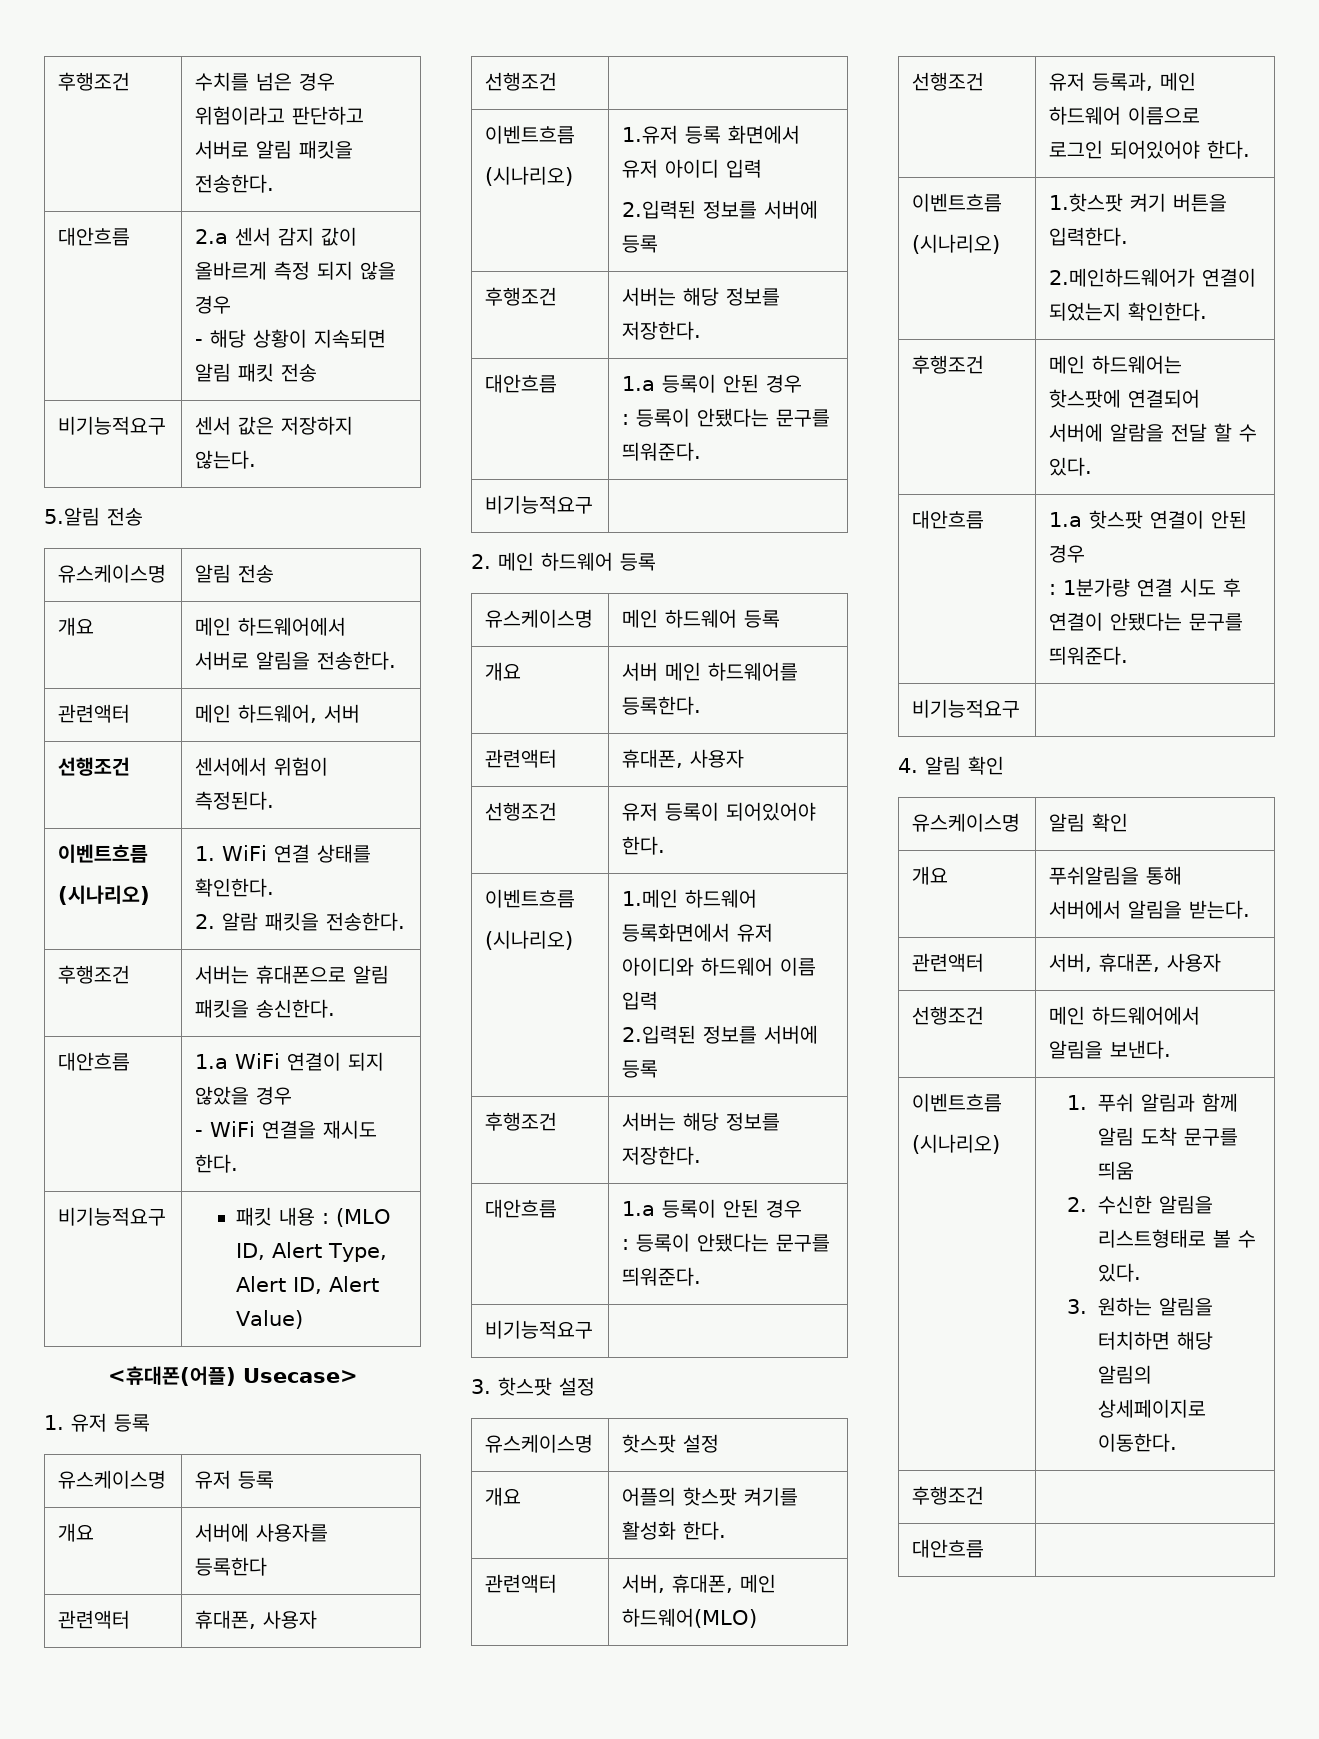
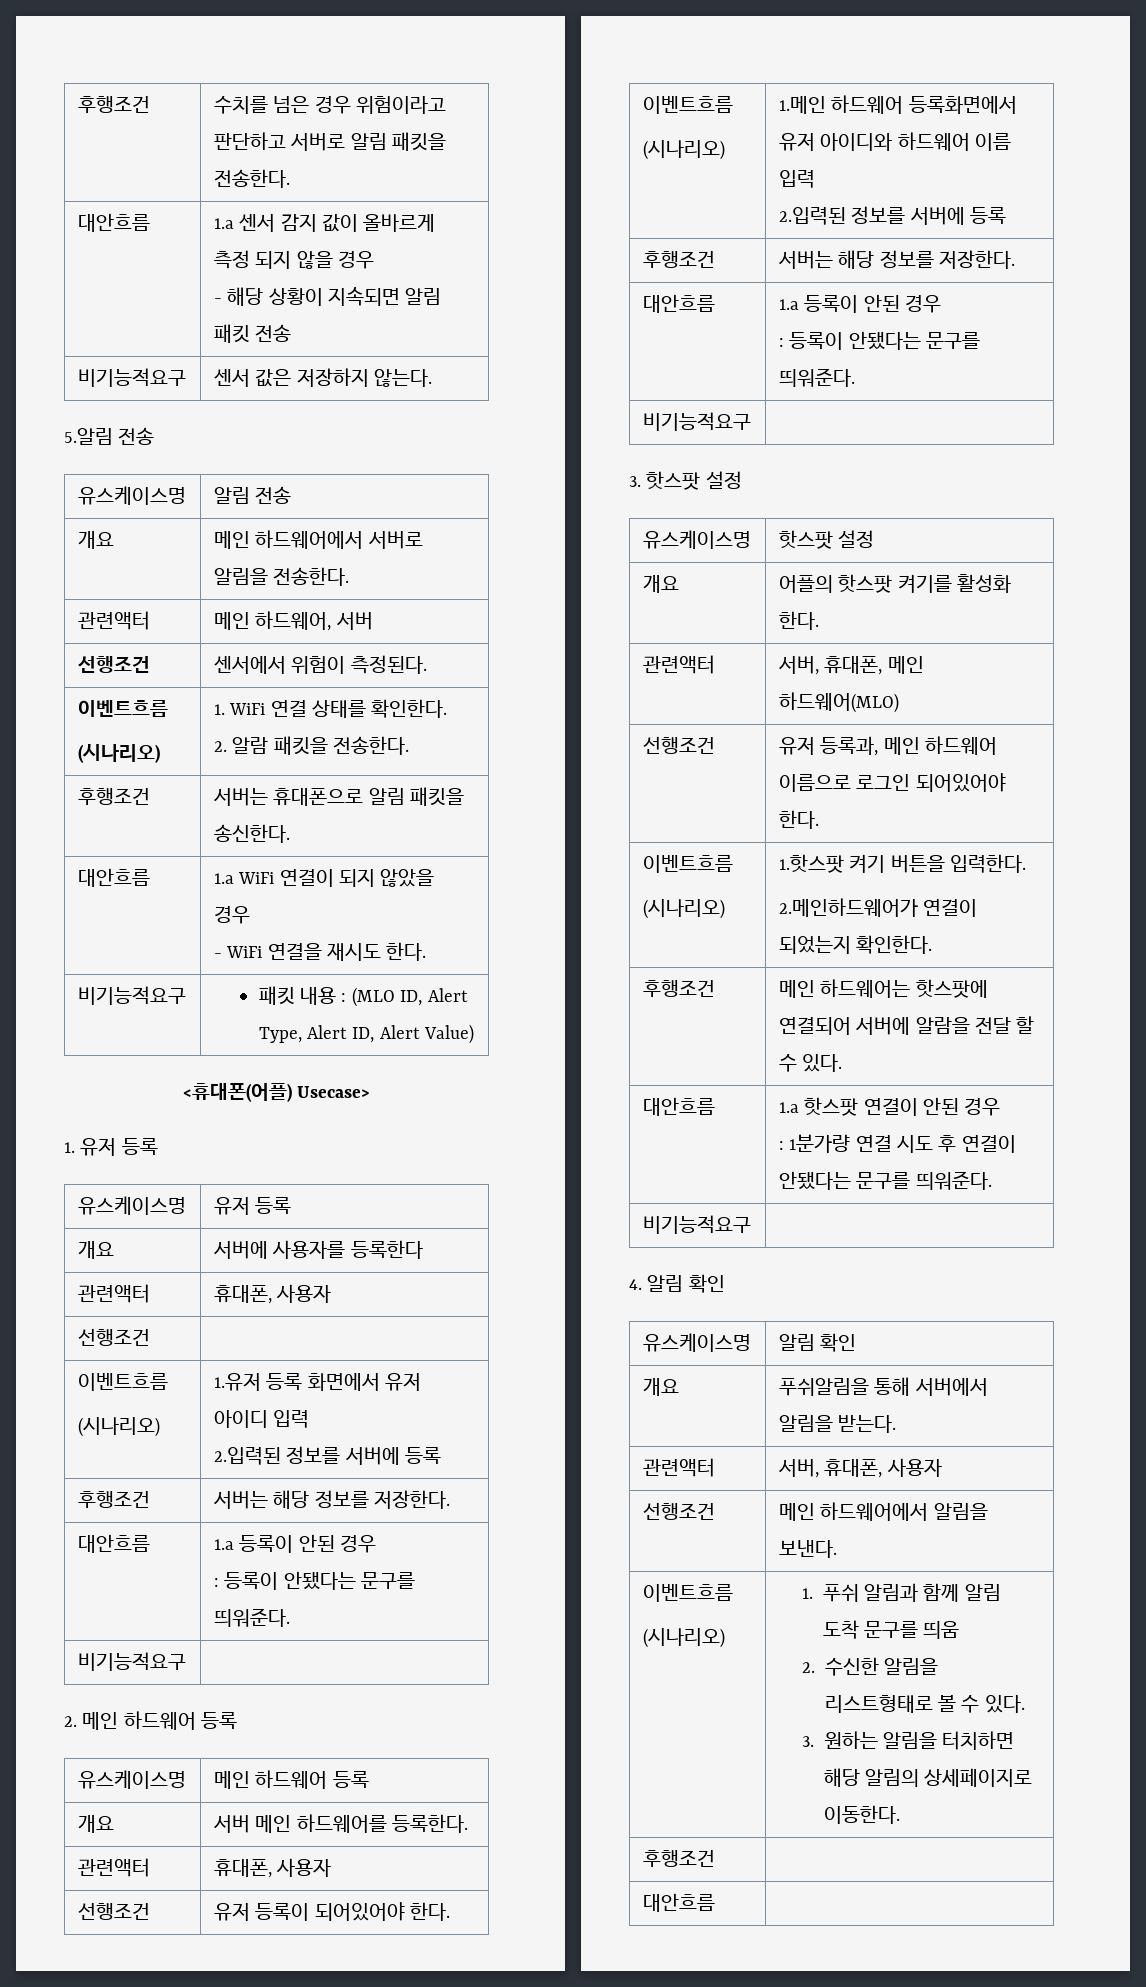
[195,229,229,244] 2.a -> [213,218,234,229] 1.a

